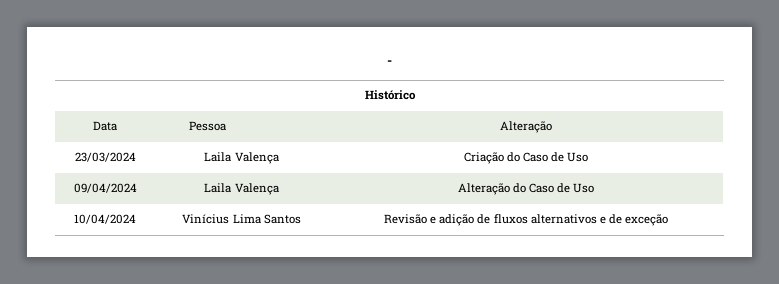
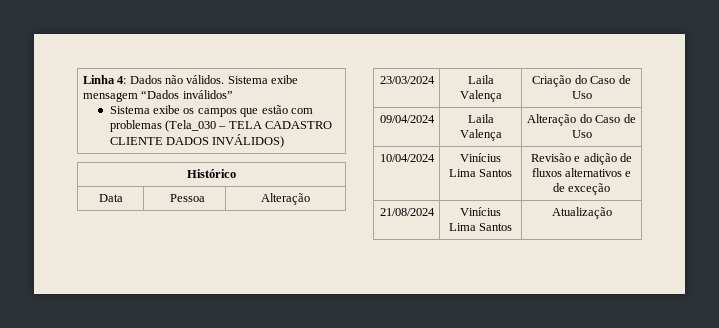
[387,60,392,65] - -> [82,75,299,84] [82,90,233,102] [109,105,313,117] [109,120,333,132] [109,134,285,148] Linha 4: Dados não válidos. Sistema exibe mensagem “Dados inválidos” // Sistema exibe os campos que estão com problemas (Tela_030 – TELA CADASTRO CLIENTE DADOS INVÁLIDOS)
(668, 220) none -> [379,208,435,216] [460,207,501,216] [448,223,513,231] [551,207,612,219] // 21/08/2024 | Vinícius Lima Santos | Atualização

